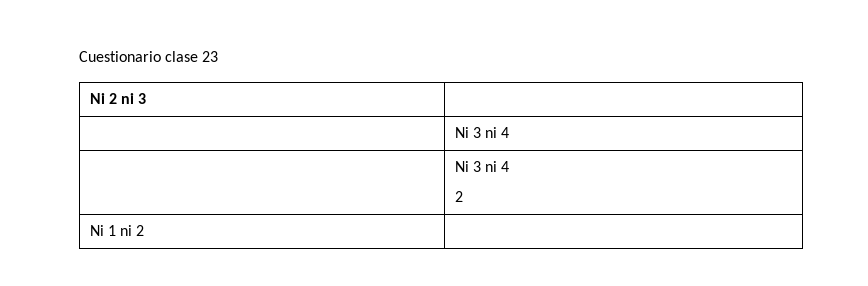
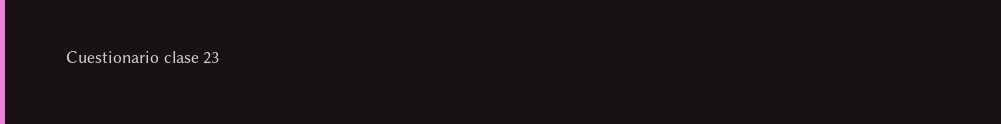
[89,93,147,104] [454,127,510,138] [454,161,510,172] [454,191,463,202] [89,225,145,236] // Ni 2 ni 3 | // | Ni 3 ni 4 // | Ni 3 ni 4 // 2 // Ni 1 ni 2 | -> (220, 58) none

